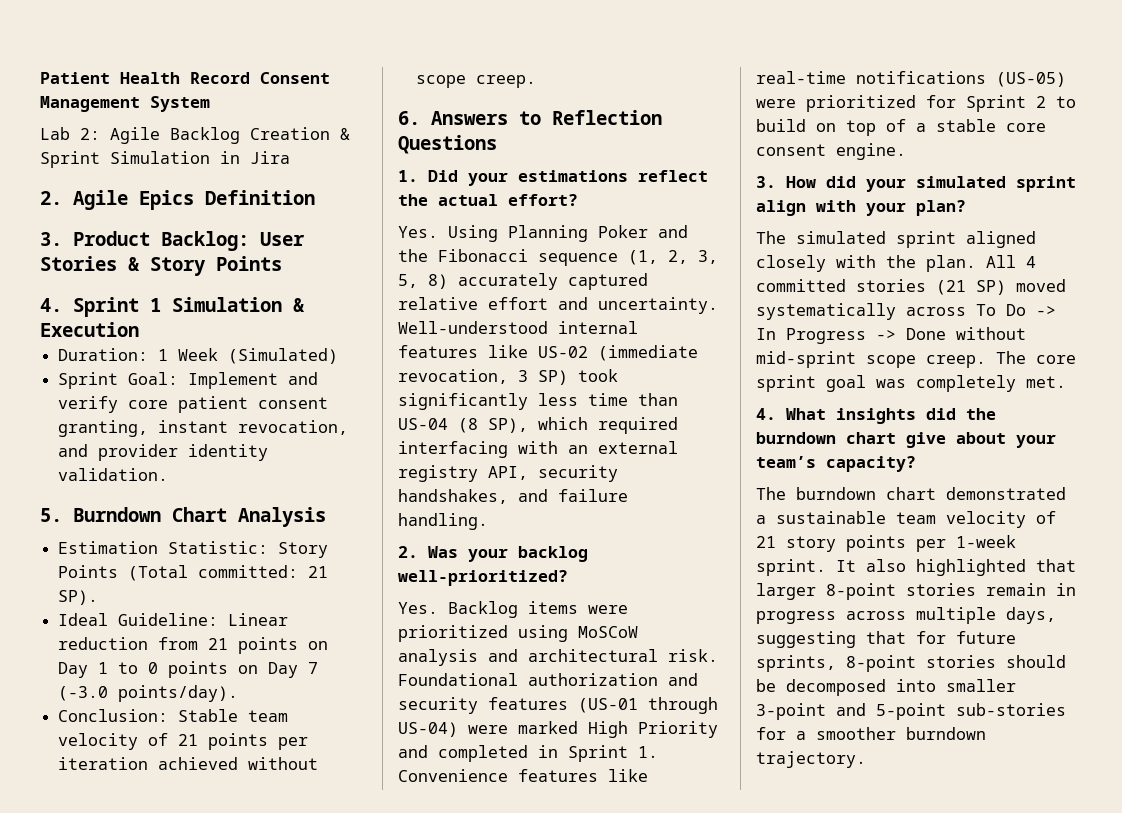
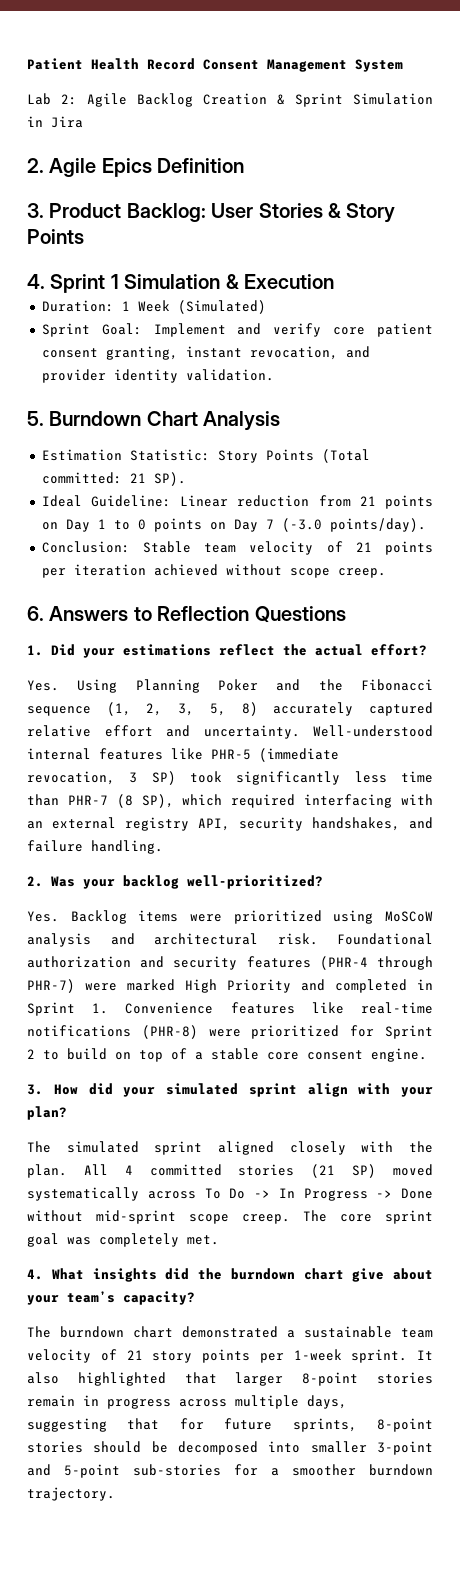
[538,346,588,358] US-02 -> [211,749,251,760] PHR-5
[398,418,448,430] US-04 -> [67,795,108,805] PHR-7
[578,697,718,714] [398,722,458,737] (US-01 through US-04) -> [319,956,433,970] [27,979,75,993] (PHR-4 through PHR-7)
[996,72,1066,87] (US-05) -> [141,1025,198,1039] (PHR-8)

